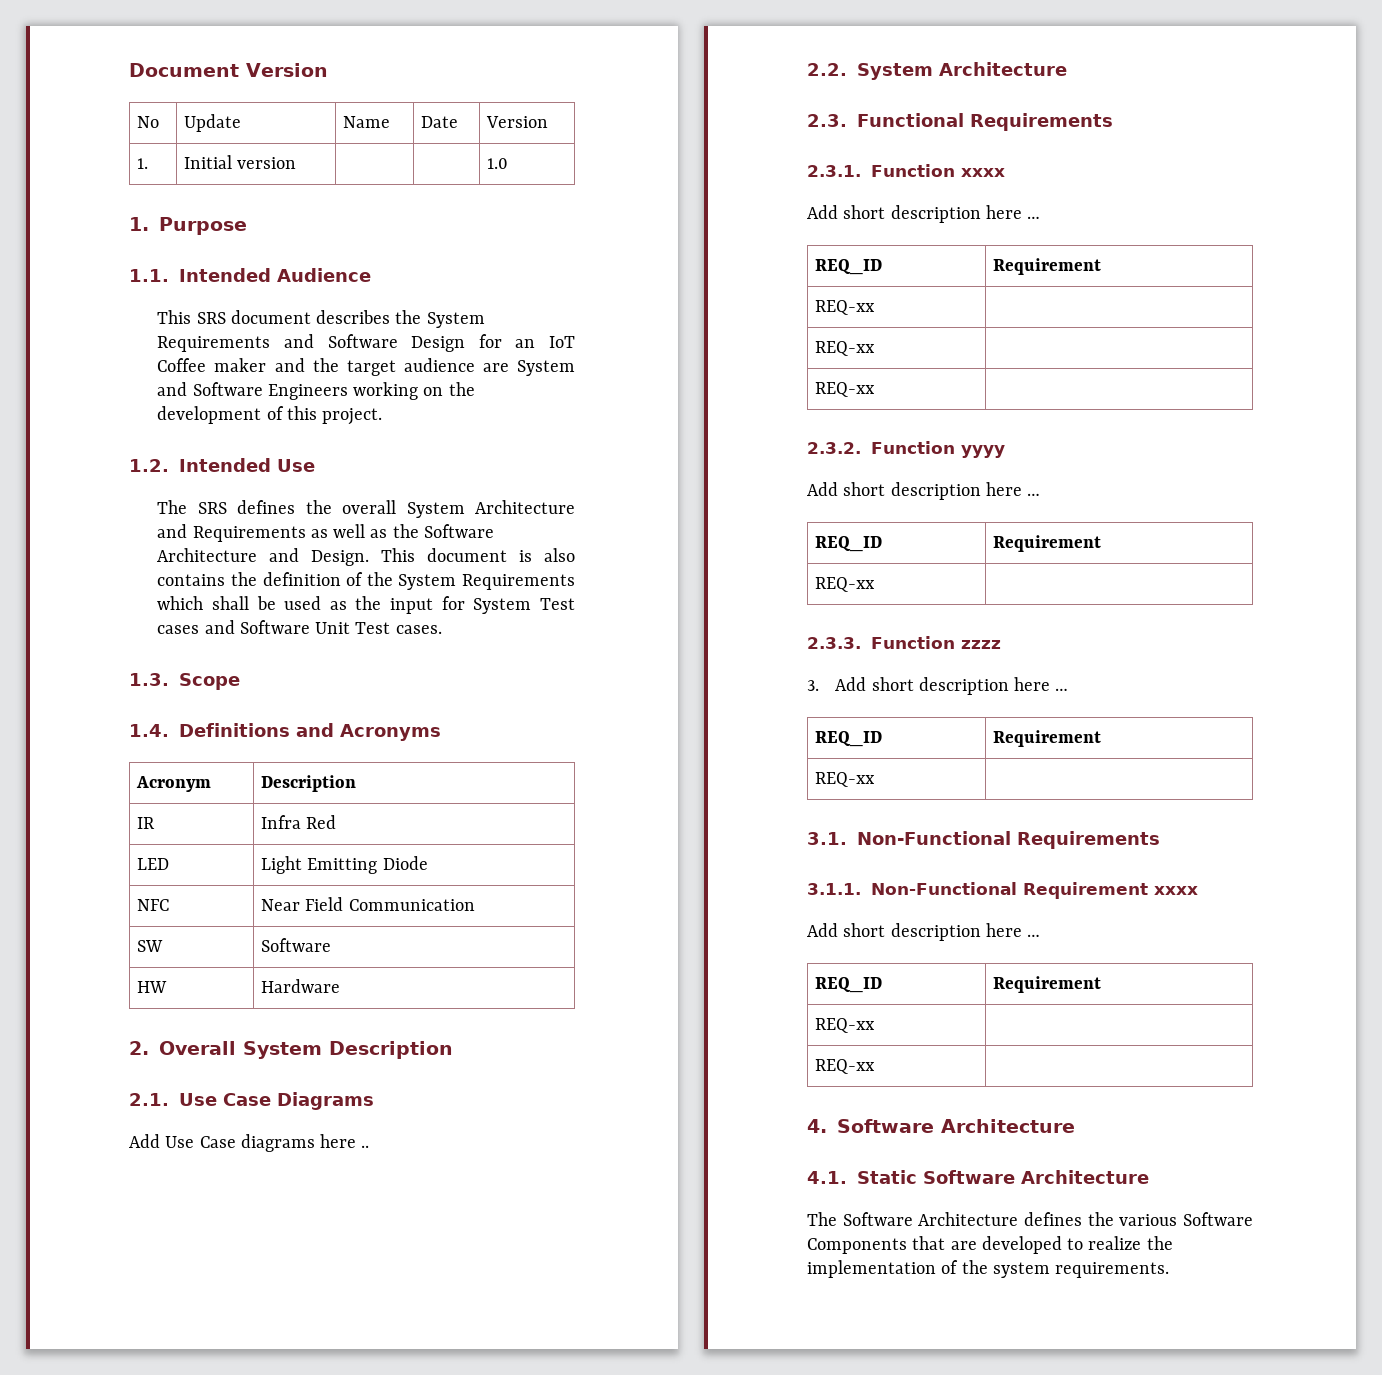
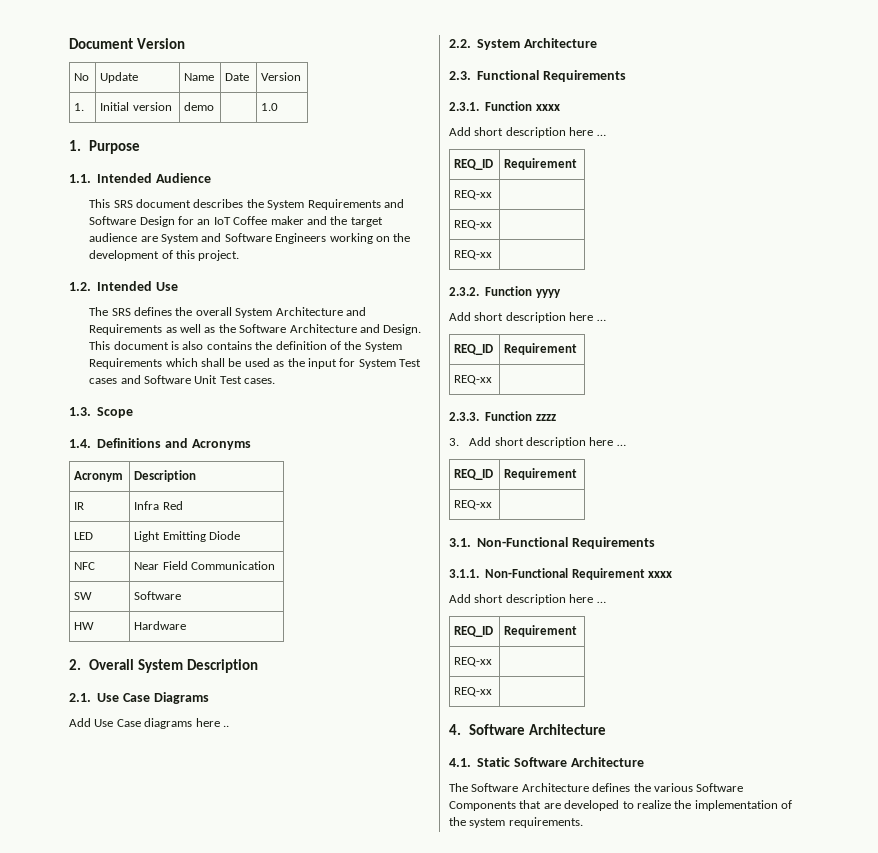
(297, 163) none -> [184,102,215,111] demo

